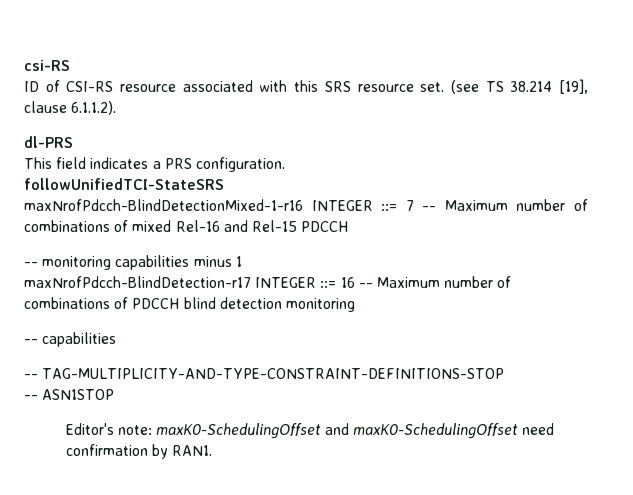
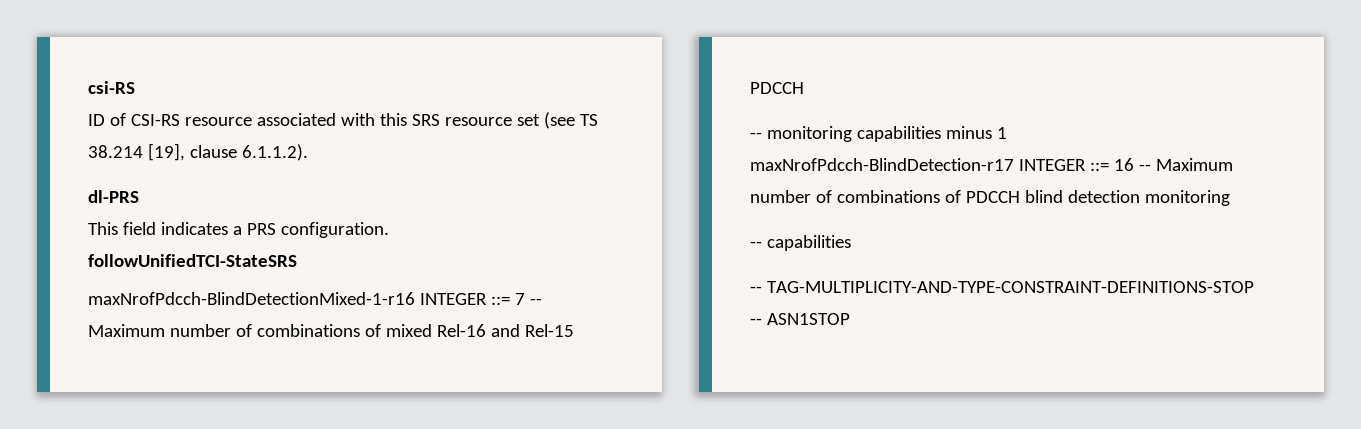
[420,82,445,92] set. -> [516,114,540,126] set
[65,423,555,439] [65,444,212,459] // Editor's note: maxK0-SchedulingOffset and maxK0-SchedulingOffset need confirmation by RAN1. -> (850, 319) none

